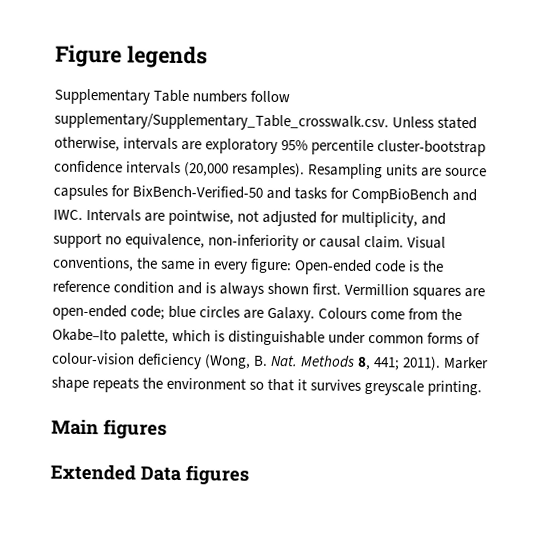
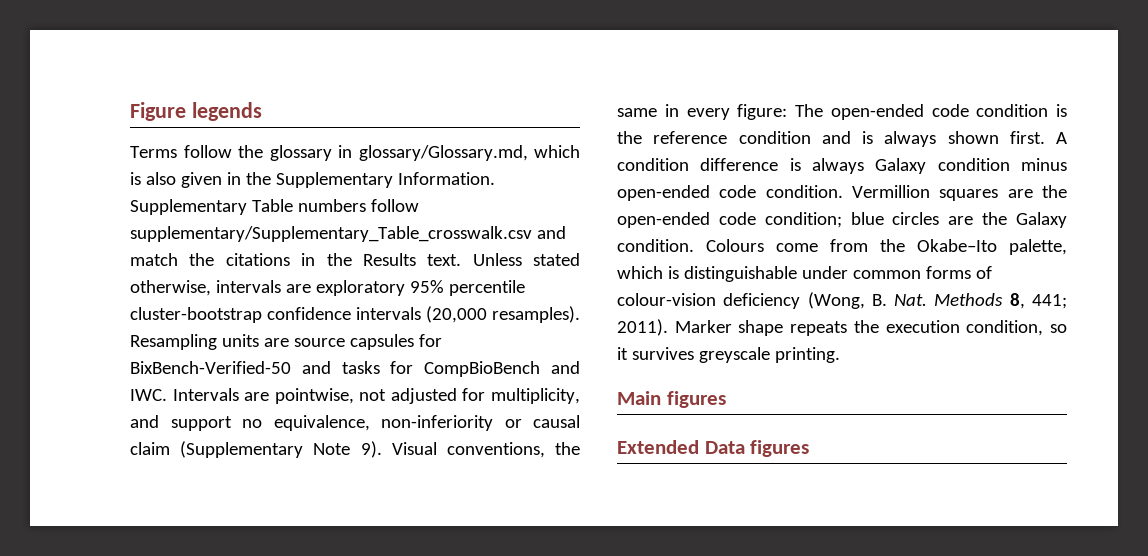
[54,88,291,105] [54,112,389,132] Supplementary Table numbers follow supplementary/Supplementary_Table_crosswalk.csv. -> [130,145,580,161] [130,172,495,188] [130,199,419,215] [130,226,566,242] [130,253,462,266] Terms follow the glossary in glossary/Glossary.md, which is also given in the Supplementary Information. Supplementary Table numbers follow supplementary/Supplementary_Table_crosswalk.csv and match the citations in the Results text.
[364,235,405,249] claim. -> [130,441,382,458] claim (Supplementary Note 9).
[294,259,407,276] Open-ended code -> [795,104,1049,120] The open-ended code condition
[344,283,486,300] [52,304,316,323] Vermillion squares are open-ended code; blue circles are Galaxy. -> [1056,132,1067,144] [617,158,1067,174] [617,185,1067,201] [617,212,1067,228] [617,239,694,252] A condition difference is always Galaxy condition minus open-ended code condition. Vermillion squares are the open-ended code condition; blue circles are the Galaxy condition.
[166,377,295,392] environment so that -> [885,320,1067,336] execution condition, so

